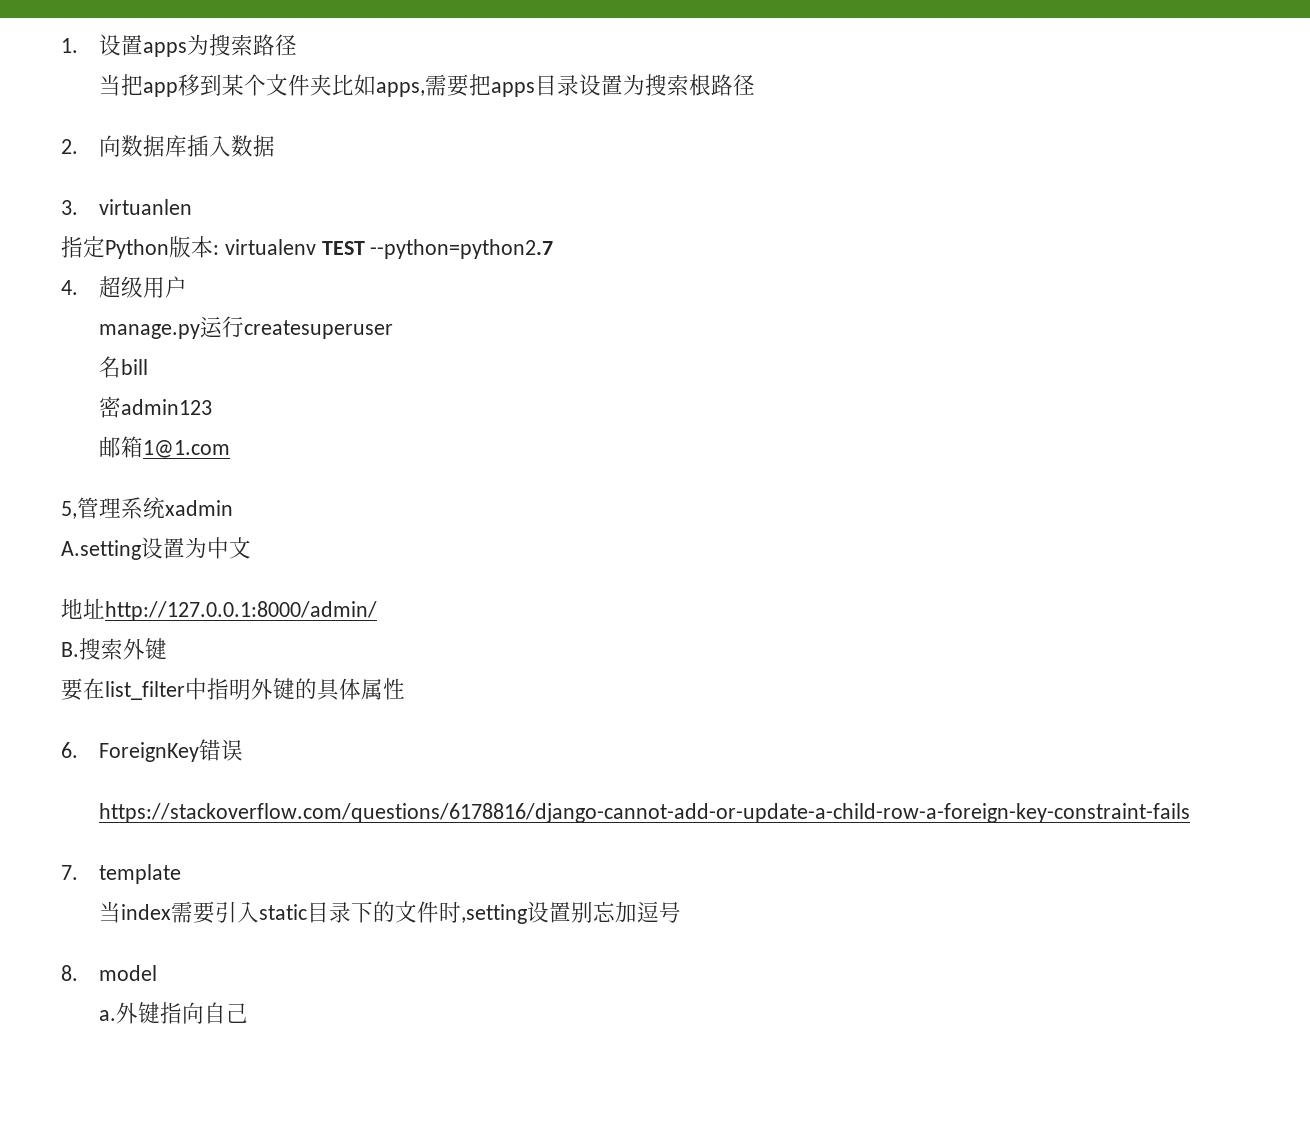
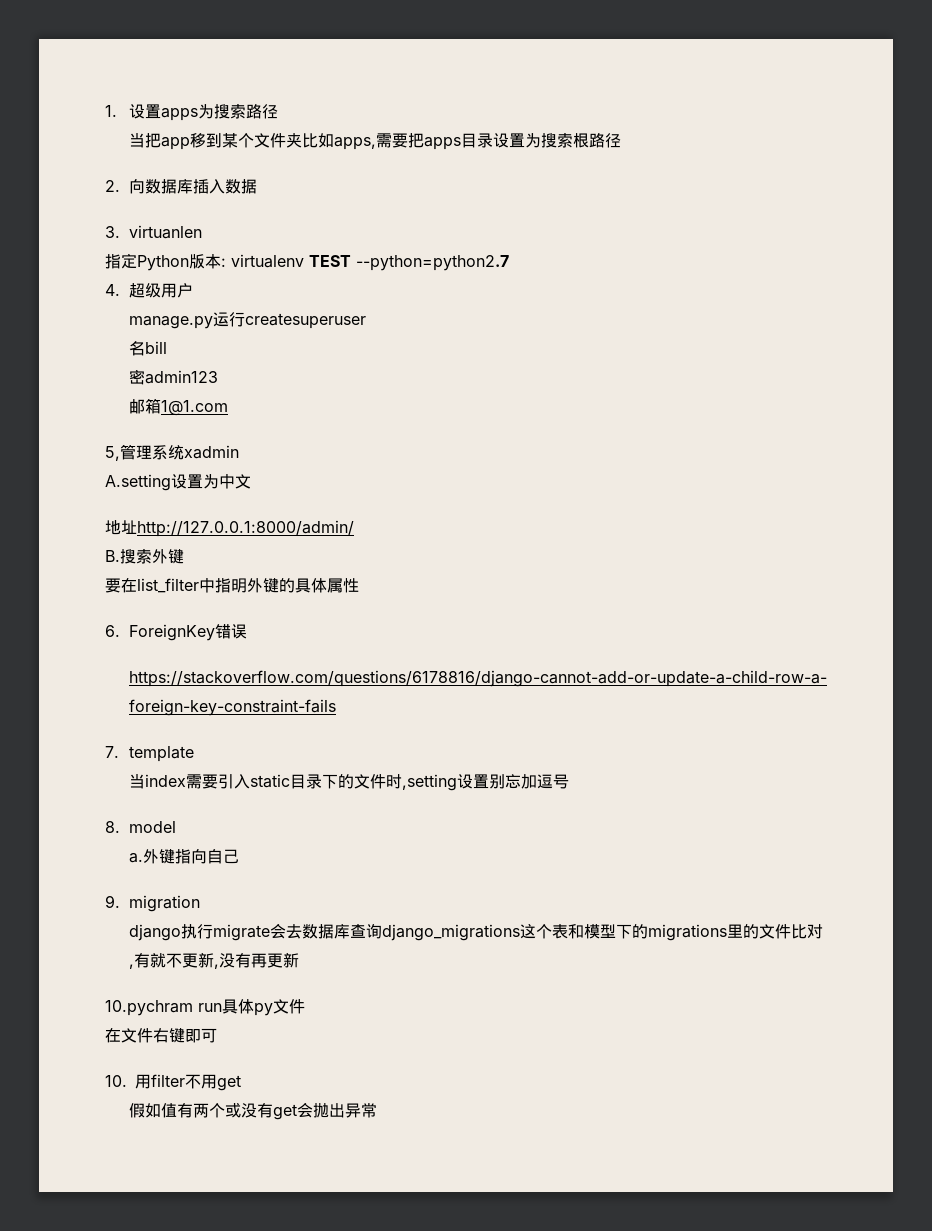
(248, 1013) none -> [105,895,200,912] [128,923,823,941] [128,952,299,969] [105,999,305,1016] [105,1028,217,1043] [105,1074,241,1091] [128,1102,377,1120] // 9. migration // django执行migrate会去数据库查询django_migrations这个表和模型下的migrations里的文件比对,有就不更新,没有再更新 // 10.pychram run具体py文件 // 在文件右键即可 // 10.用filter不用get // 假如值有两个或没有get会抛出异常

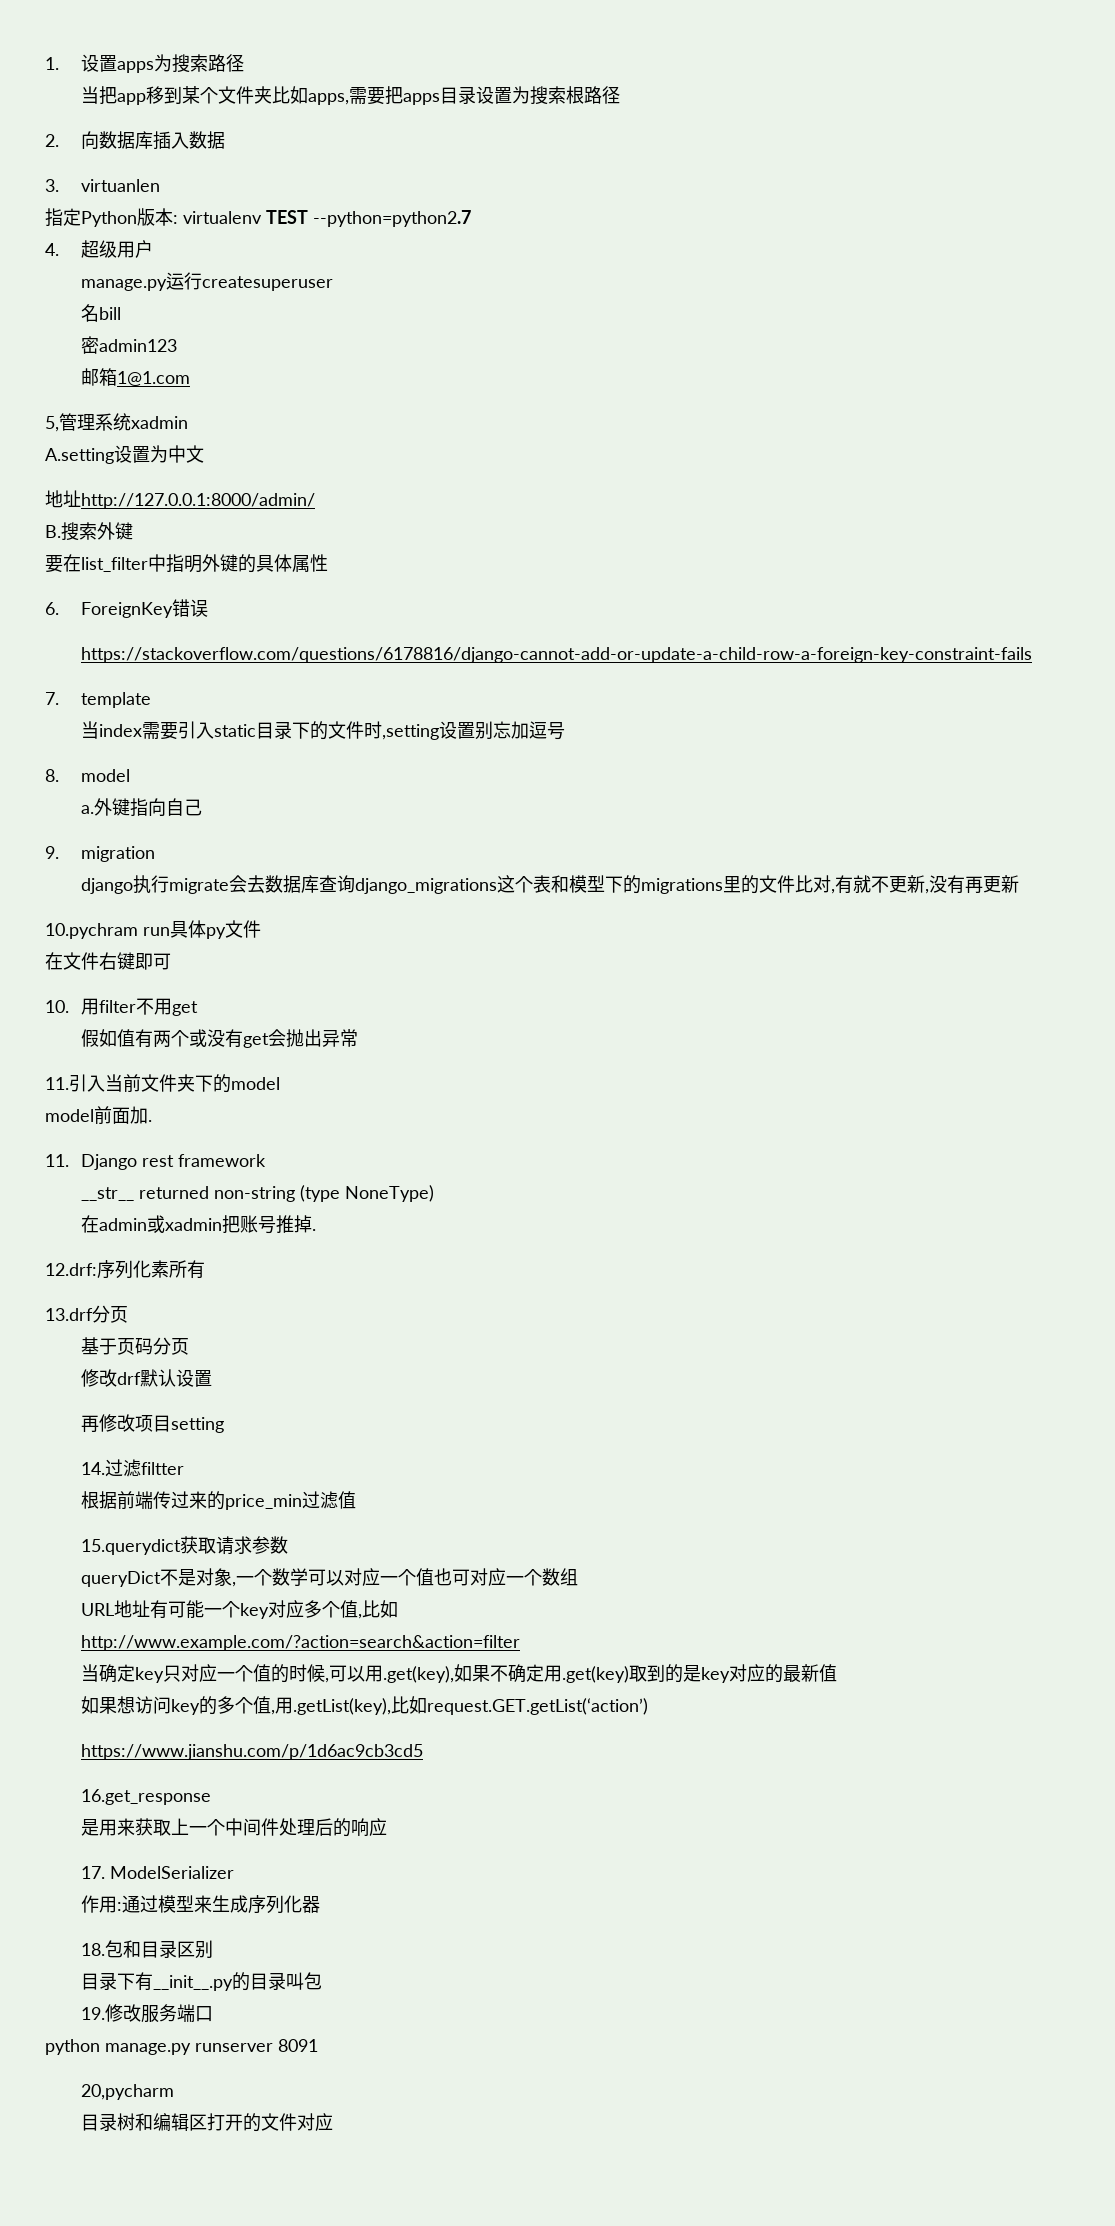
(377, 1110) none -> [45,1074,280,1093] [45,1106,152,1124] [45,1154,266,1170] [80,1185,434,1202] [80,1215,316,1234] [45,1260,205,1279] [45,1305,128,1323] [80,1337,189,1355] [80,1369,212,1387] [80,1414,224,1433] [80,1459,184,1477] [80,1491,356,1510] [80,1536,288,1555] [80,1568,578,1587] [80,1600,398,1619] [80,1635,520,1651] [80,1664,837,1683] [80,1696,648,1715] [80,1744,423,1760] [80,1789,211,1805] [80,1818,387,1837] [80,1866,234,1879] [80,1895,320,1914] [80,1940,213,1959] [80,1972,322,1991] [80,2004,213,2023] [45,2039,318,2055] [80,2084,174,2100] [80,2113,333,2132] // 11.引入当前文件夹下的model // model前面加. // 11. Django rest framework // __str__ returned non-string (type NoneType) // 在admin或xadmin把账号推掉. // 12.drf:序列化素所有 // 13.drf分页 // 基于页码分页 // 修改drf默认设置 // 再修改项目setting // 14.过滤filtter // 根据前端传过来的price_min过滤值 // 15.querydict获取请求参数 // queryDict不是对象,一个数学可以对应一个值也可对应一个数组 // URL地址有可能一个key对应多个值,比如 // http://www.example.com/?action=search&action=filter // 当确定key只对应一个值的时候,可以用.get(key),如果不确定用.get(key)取到的是key对应的最新值 // 如果想访问key的多个值,用.getList(key),比如request.GET.getList(‘action’) // https://www.jianshu.com/p/1d6ac9cb3cd5 // 16.get_response // 是用来获取上一个中间件处理后的响应 // 17. ModelSerializer // 作用:通过模型来生成序列化器 // 18.包和目录区别 // 目录下有__init__.py的目录叫包 // 19.修改服务端口 // python manage.py runserver 8091 // 20,pycharm // 目录树和编辑区打开的文件对应

